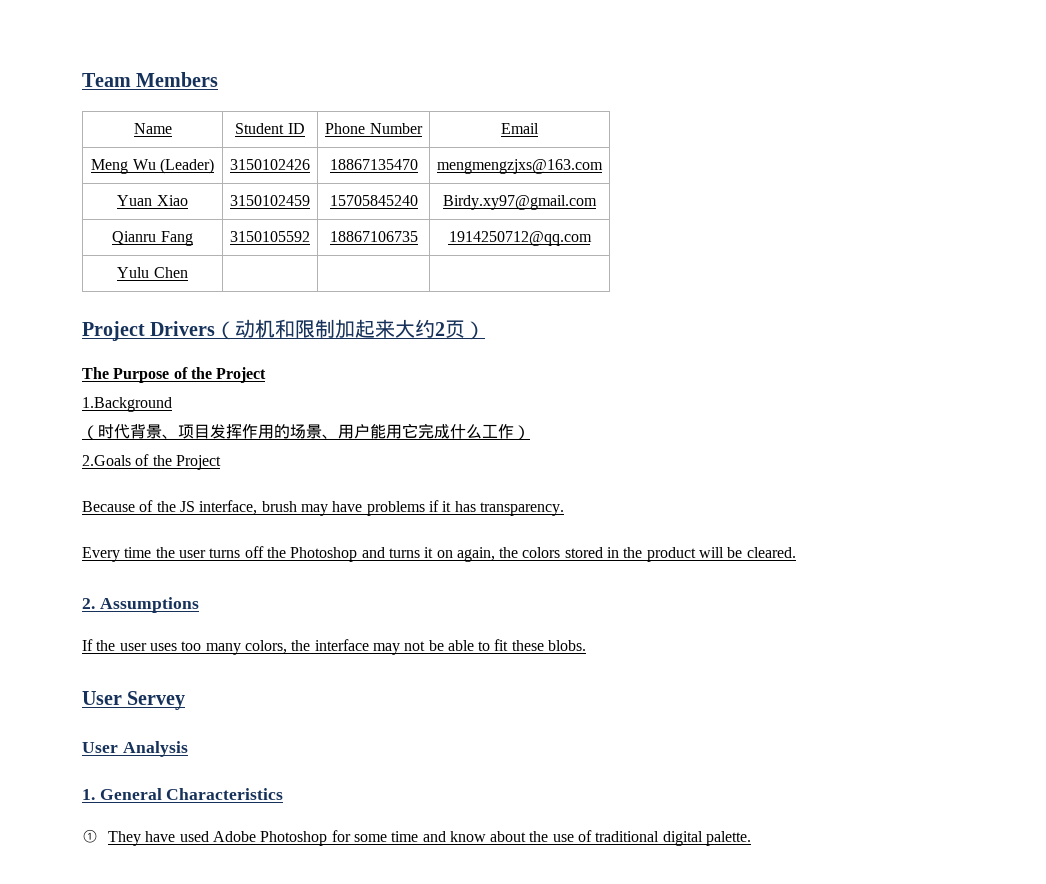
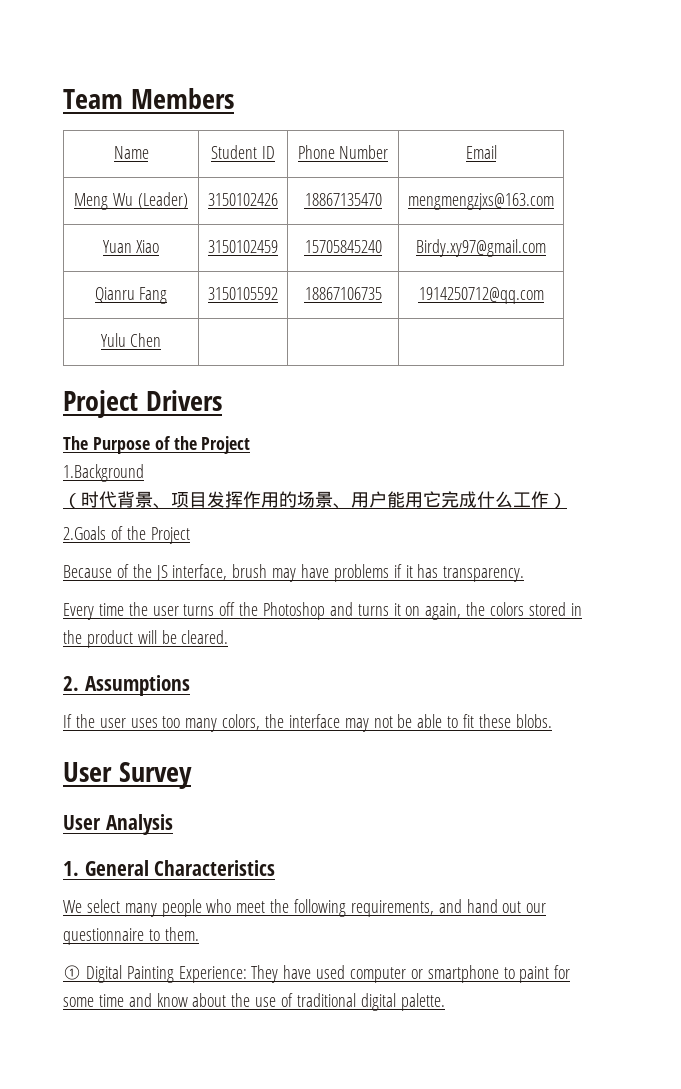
[215,319,486,340] （动机和限制加起来大约2页） -> (222, 400) none
[127,691,186,710] Servey -> [118,762,192,789] Survey
[82,829,328,846] ① They have used Adobe Photoshop -> [63,899,547,917] [63,927,199,945] [63,965,550,983] We select many people who meet the following requirements, and hand out our questionnaire to them. // ① Digital Painting Experience: They have used computer or smartphone to paint

